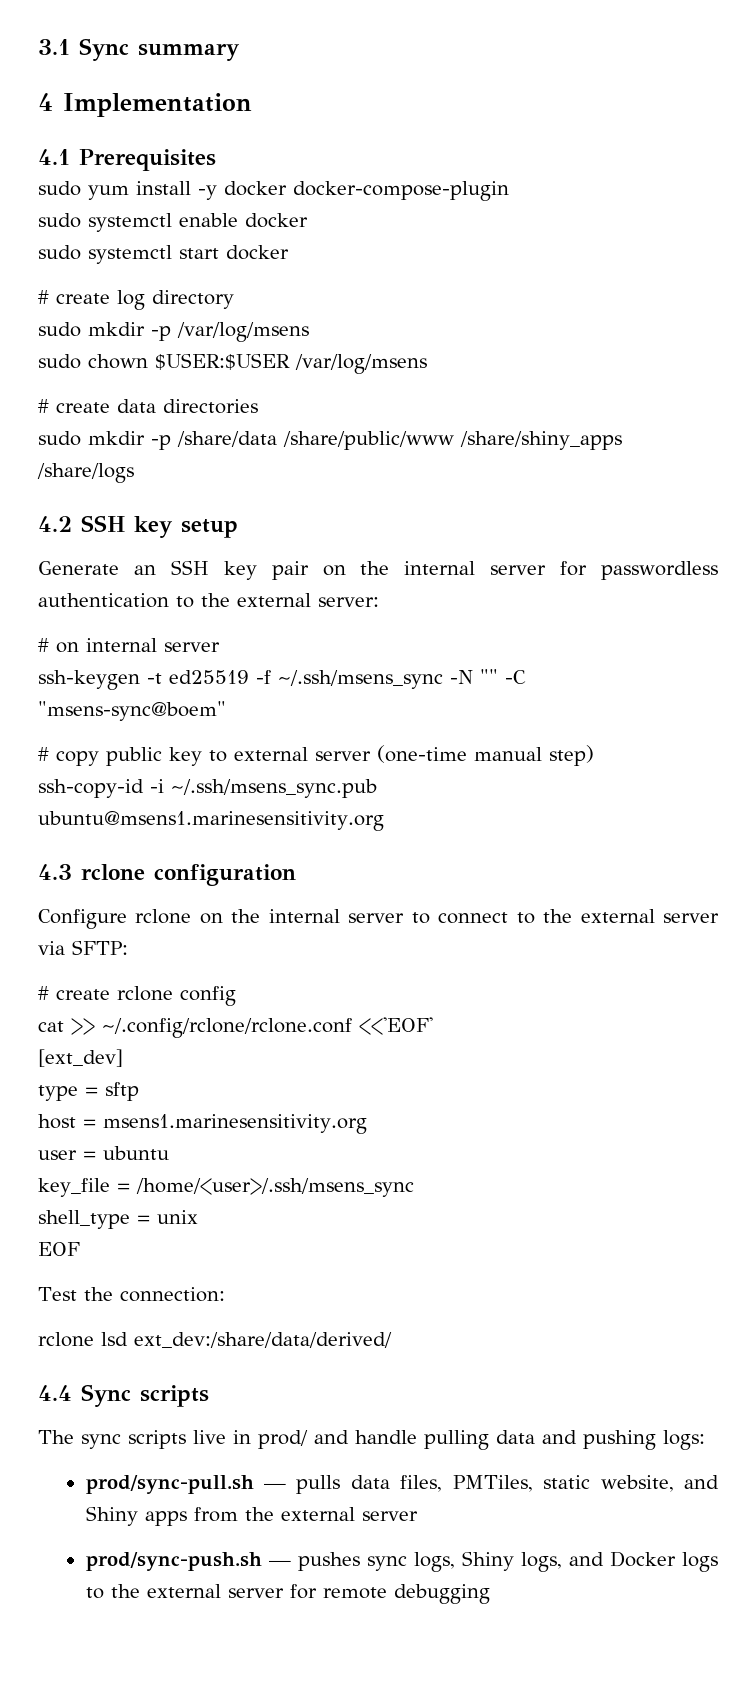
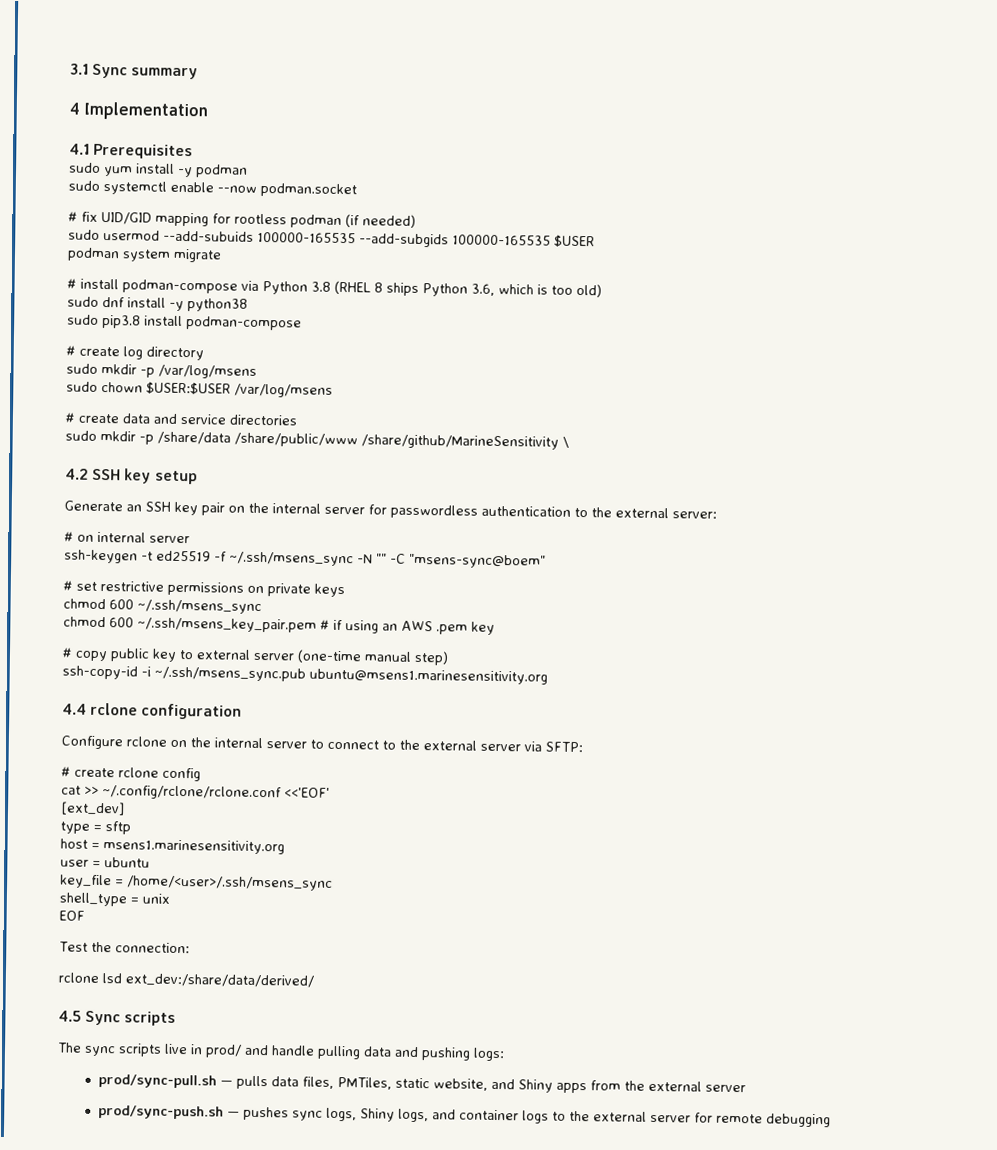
[224,181,509,201] docker docker-compose-plugin -> [195,164,248,178] podman
[245,213,308,228] [38,245,289,264] docker // sudo systemctl start docker -> [217,182,357,198] [68,211,416,228] [68,229,595,248] [67,247,222,263] [67,278,602,298] [67,296,248,312] [67,314,302,331] --now podman.socket // # fix UID/GID mapping for rootless podman (if needed) // sudo usermod --add-subuids 100000-165535 --add-subgids 100000-165535 $USER // podman system migrate // # install podman-compose via Python 3.8 (RHEL 8 ships Python 3.6, which is too old) // sudo dnf install -y python38 // sudo pip3.8 install podman-compose
(156, 406) none -> [153,413,226,425] and service
[460,431,622,450] [37,463,134,483] /share/shiny_apps /share/logs -> [361,434,569,450] /share/github/MarineSensitivity \
(226, 711) none -> [63,580,345,598] [63,598,262,615] [63,616,495,635] // # set restrictive permissions on private keys // chmod 600 ~/.ssh/msens_sync // chmod 600 ~/.ssh/msens_key_pair.pem # if using an AWS .pem key
[38,864,72,880] 4.3 -> [62,703,87,715] 4.4
[38,1385,72,1401] 4.4 -> [58,1010,82,1022] 4.5
[609,1551,676,1567] Docker -> [459,1109,520,1121] container

